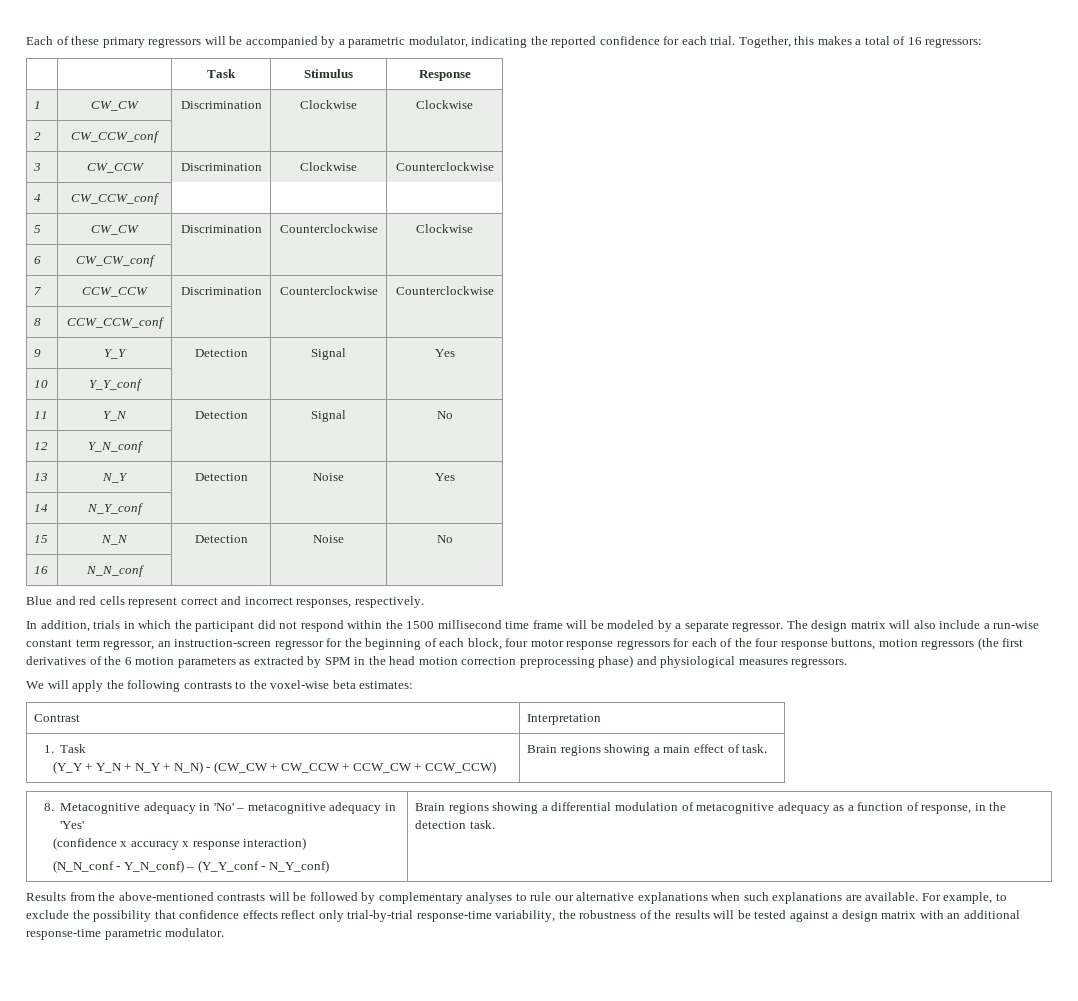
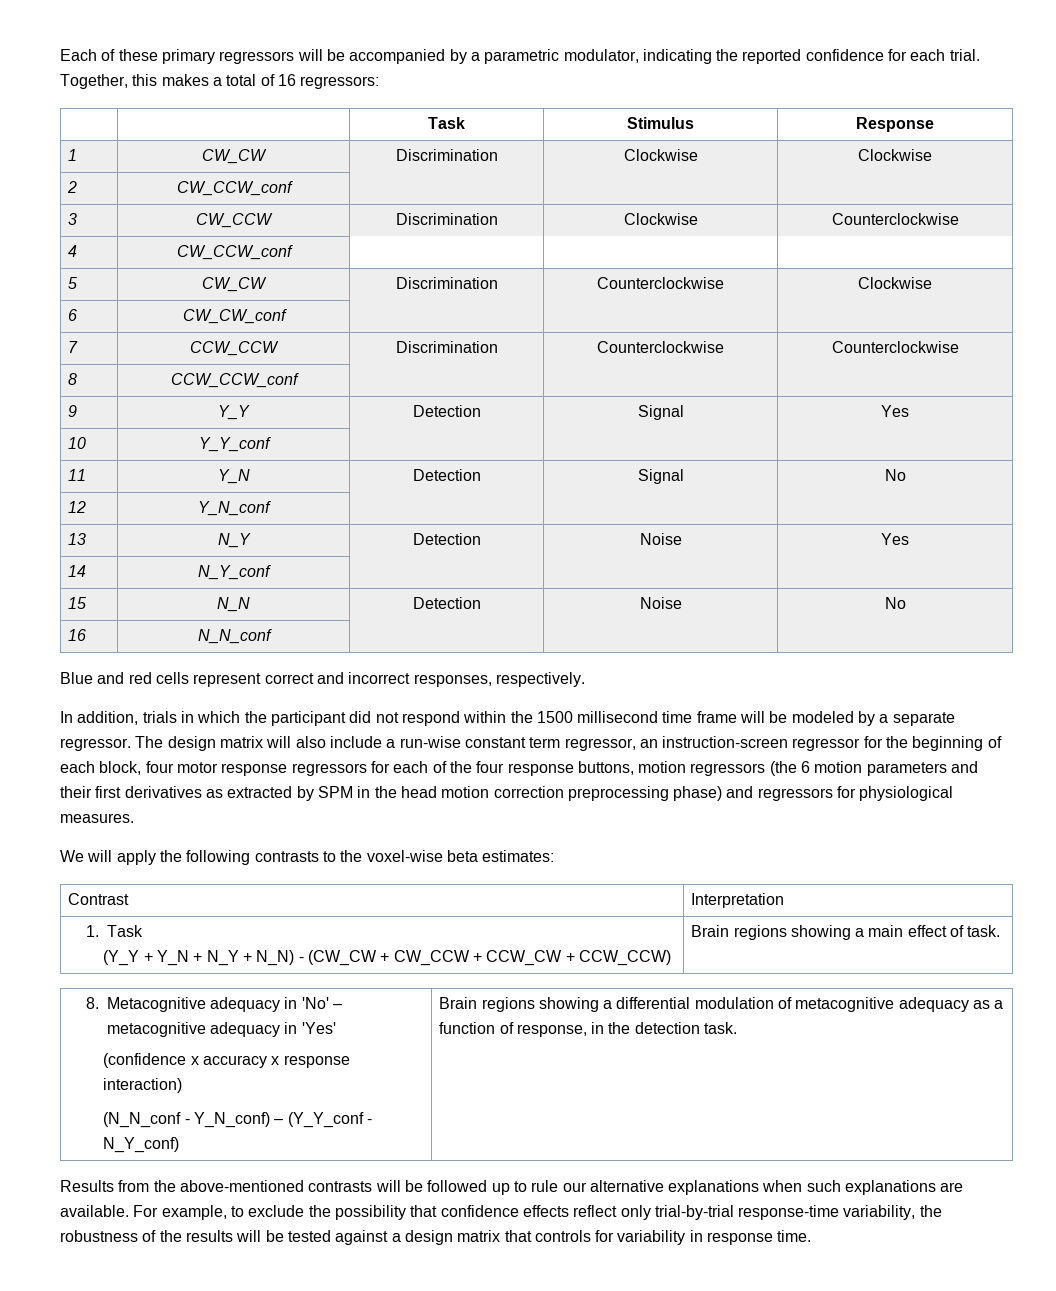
[1002,638,1024,647] [26,656,236,668] first derivatives of the 6 motion parameters -> [801,761,979,776] [60,786,202,798] 6 motion parameters and their first derivatives
[660,656,848,668] physiological measures regressors. -> [757,786,954,801] [60,813,134,823] regressors for physiological measures.
[361,892,513,904] by complementary analyses -> [491,1183,510,1195] up
[919,910,1020,919] [26,928,225,940] with an additional response-time parametric modulator. -> [504,1230,812,1245] that controls for variability in response time.

